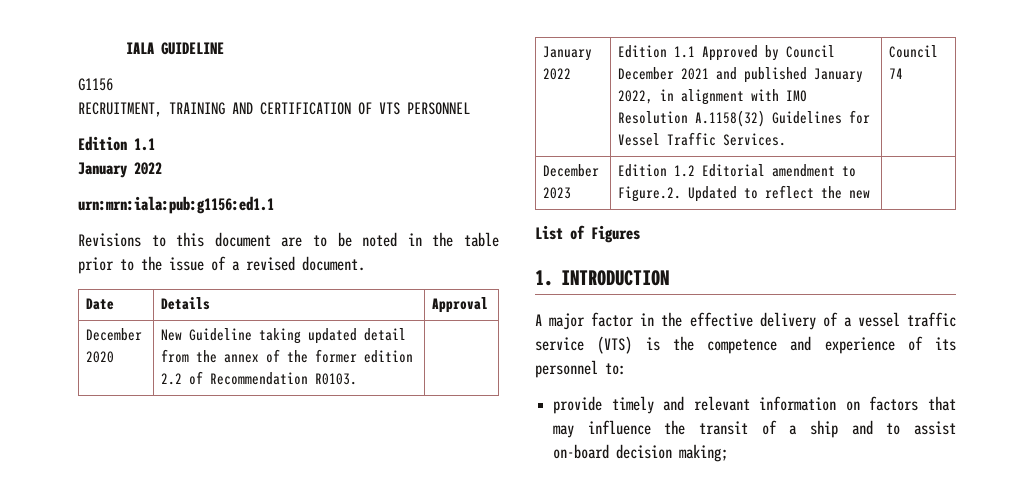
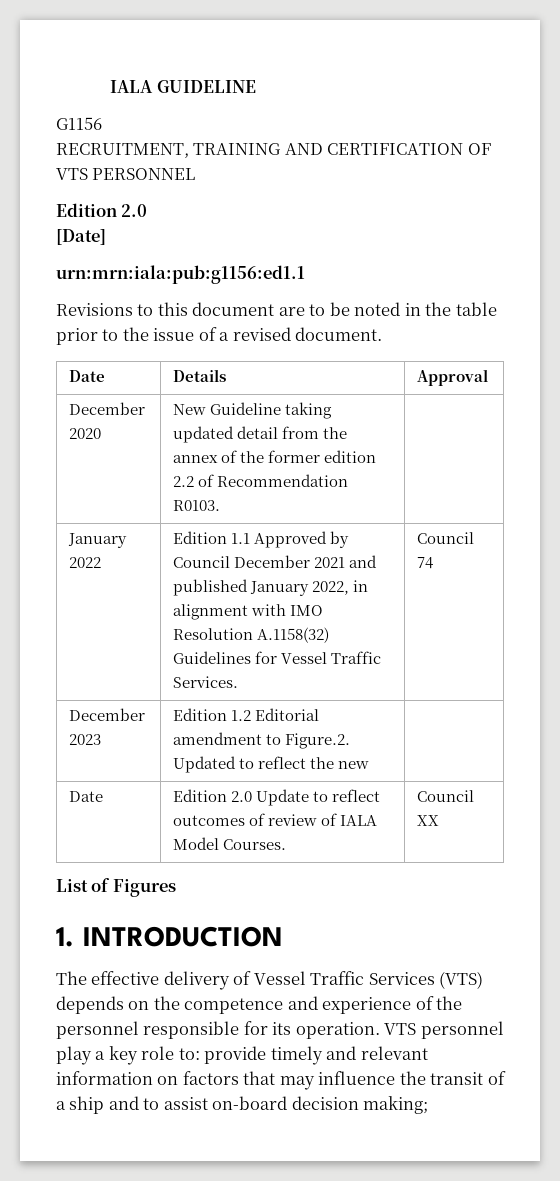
[134,138,155,151] [78,162,162,178] 1.1 // January 2022 -> [121,204,148,217] [56,229,106,245] 2.0 // [Date]
(870, 194) none -> [68,791,103,802] [172,789,380,806] [172,813,377,826] [172,837,286,850] [416,790,474,802] [416,815,439,826] // Date | Edition 2.0 Update to reflect outcomes of review of IALA Model Courses. | Council XX
[535,312,956,330] [535,336,660,354] A major factor in the effective delivery of a vessel traffic service (VTS) is -> [56,971,484,990] [56,996,150,1014] The effective delivery of Vessel Traffic Services (VTS) depends on
[935,337,956,351] [535,360,598,378] its personnel -> [436,996,463,1010] [56,1021,504,1039] [56,1046,175,1065] the personnel responsible for its operation. VTS personnel play a key role
(626, 369) // -> (200, 1054) none

